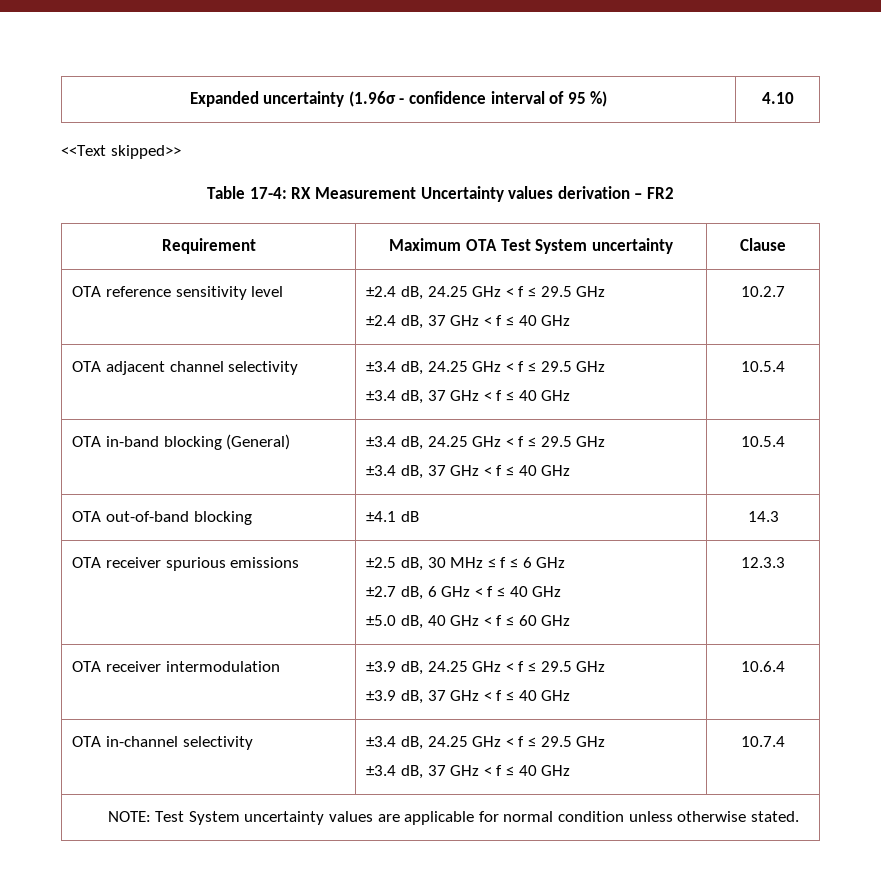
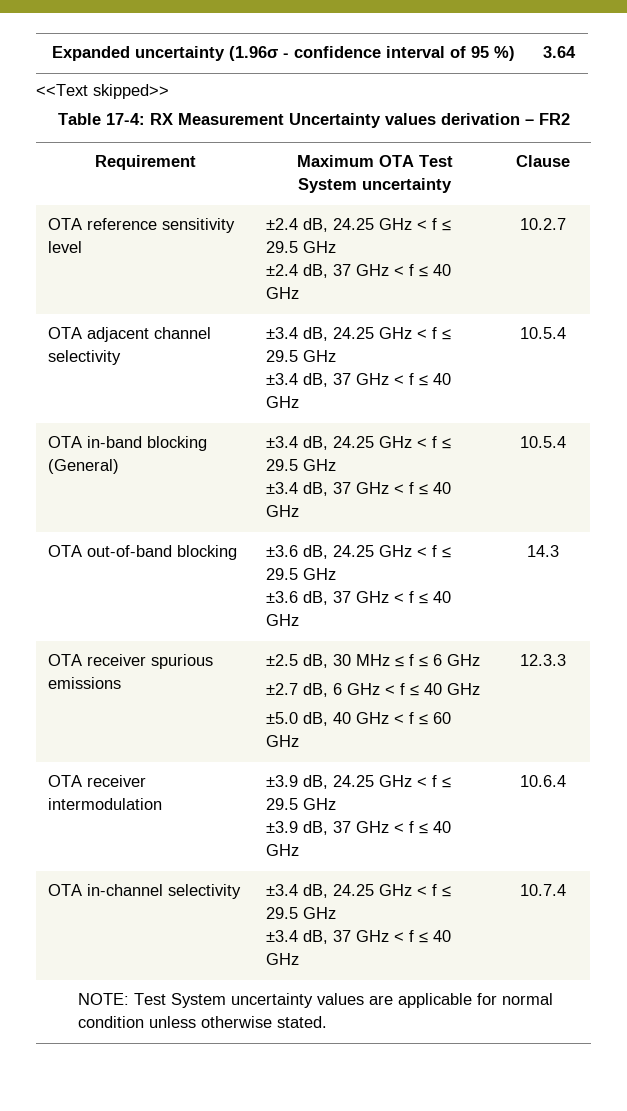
[761,92,794,104] 4.10 -> [543,46,576,58] 3.64
[366,511,419,522] ±4.1 dB -> [266,545,452,559] [266,568,337,580] [266,591,452,605] [266,614,300,626] ±3.6 dB, 24.25 GHz < f ≤ 29.5 GHz // ±3.6 dB, 37 GHz < f ≤ 40 GHz

